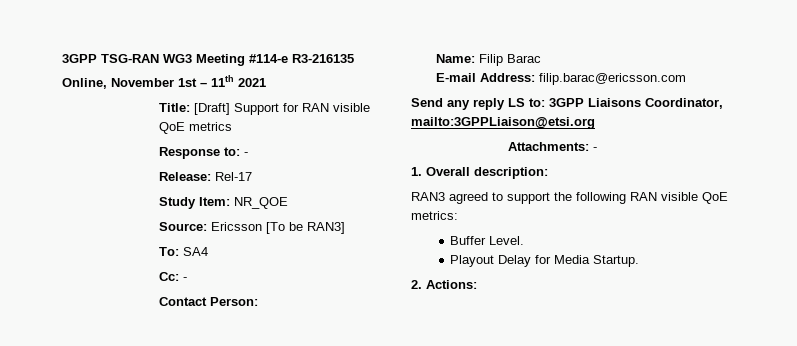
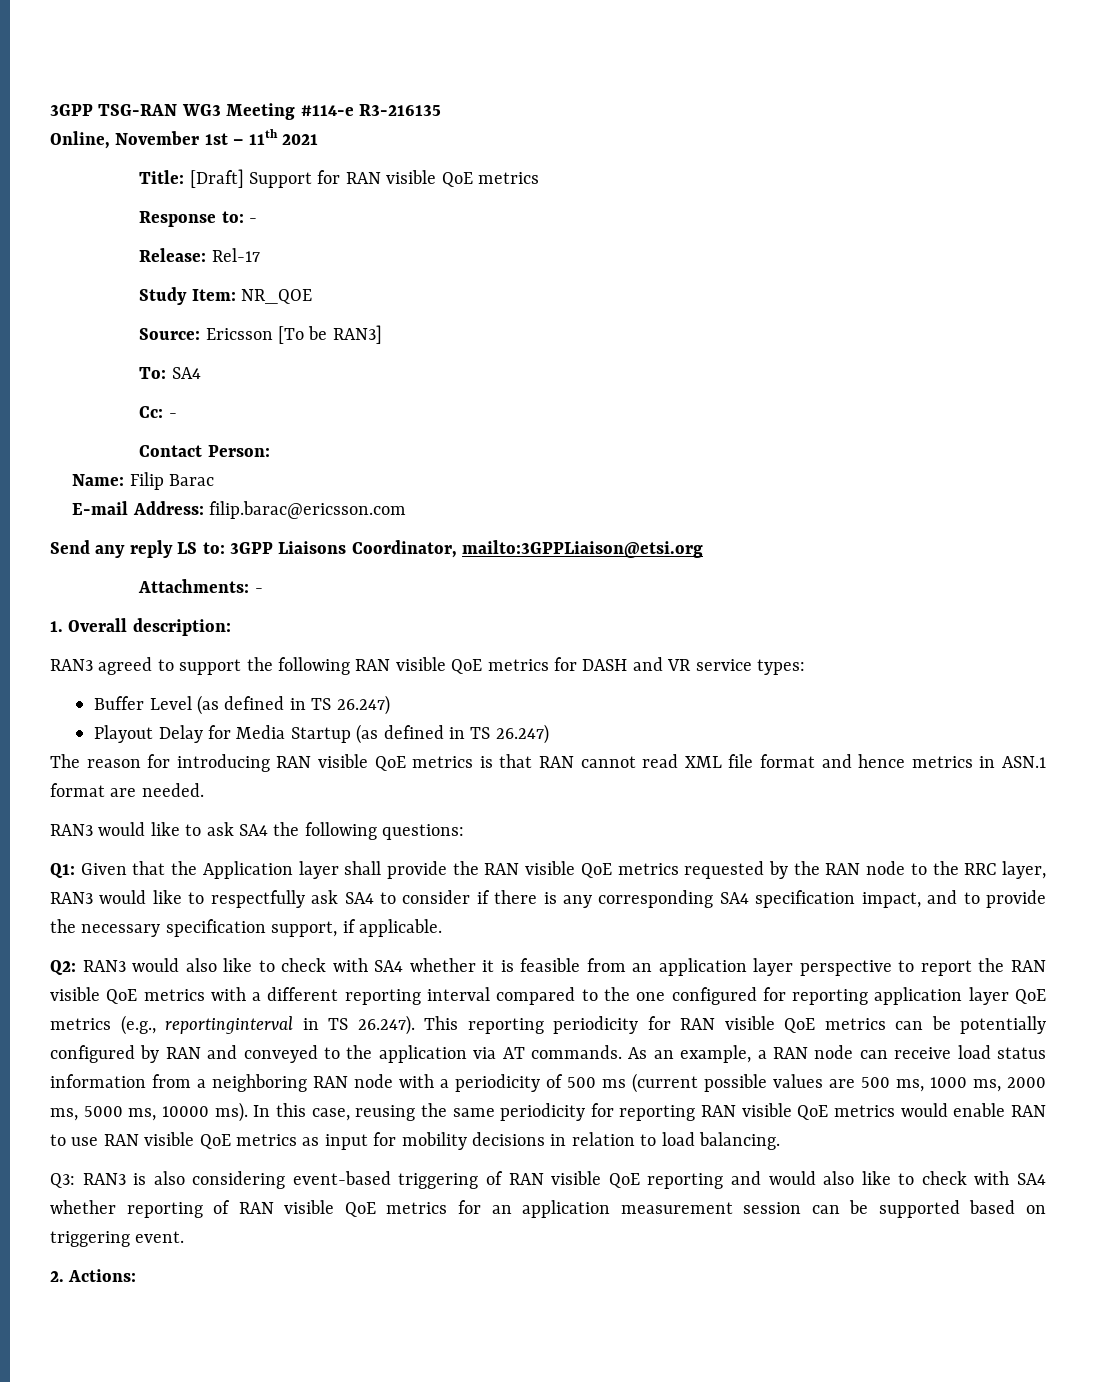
[411,211,458,220] [450,236,525,245] [450,255,640,267] metrics: // Buffer Level. // Playout Delay for Media Startup. -> [487,657,805,675] [94,695,390,715] [94,724,549,744] [50,754,1047,772] [50,783,204,797] [50,822,465,840] [50,861,1046,879] [50,890,1046,908] [50,919,442,937] [50,958,1046,976] [50,987,1046,1005] [50,1015,1046,1035] [50,1045,1046,1063] [50,1073,1046,1093] [50,1102,1046,1122] [50,1132,780,1150] [50,1171,1046,1189] [50,1200,1046,1218] [50,1231,185,1247] metrics for DASH and VR service types: // Buffer Level (as defined in TS 26.247) // Playout Delay for Media Startup (as defined in TS 26.247) // The reason for introducing RAN visible QoE metrics is that RAN cannot read XML file format and hence metrics in ASN.1 format are needed. // RAN3 would like to ask SA4 the following questions: // Q1: Given that the Application layer shall provide the RAN visible QoE metrics requested by the RAN node to the RRC layer, RAN3 would like to respectfully ask SA4 to consider if there is any corresponding SA4 specification impact, and to provide the necessary specification support, if applicable. // Q2: RAN3 would also like to check with SA4 whether it is feasible from an application layer perspective to report the RAN visible QoE metrics with a different reporting interval compared to the one configured for reporting application layer QoE metrics (e.g., reportinginterval in TS 26.247). This reporting periodicity for RAN visible QoE metrics can be potentially configured by RAN and conveyed to the application via AT commands. As an example, a RAN node can receive load status information from a neighboring RAN node with a periodicity of 500 ms (current possible values are 500 ms, 1000 ms, 2000 ms, 5000 ms, 10000 ms). In this case, reusing the same periodicity for reporting RAN visible QoE metrics would enable RAN to use RAN visible QoE metrics as input for mobility decisions in relation to load balancing. // Q3: RAN3 is also considering event-based triggering of RAN visible QoE reporting and would also like to check with SA4 whether reporting of RAN visible QoE metrics for an application measurement session can be supported based on triggering event.

